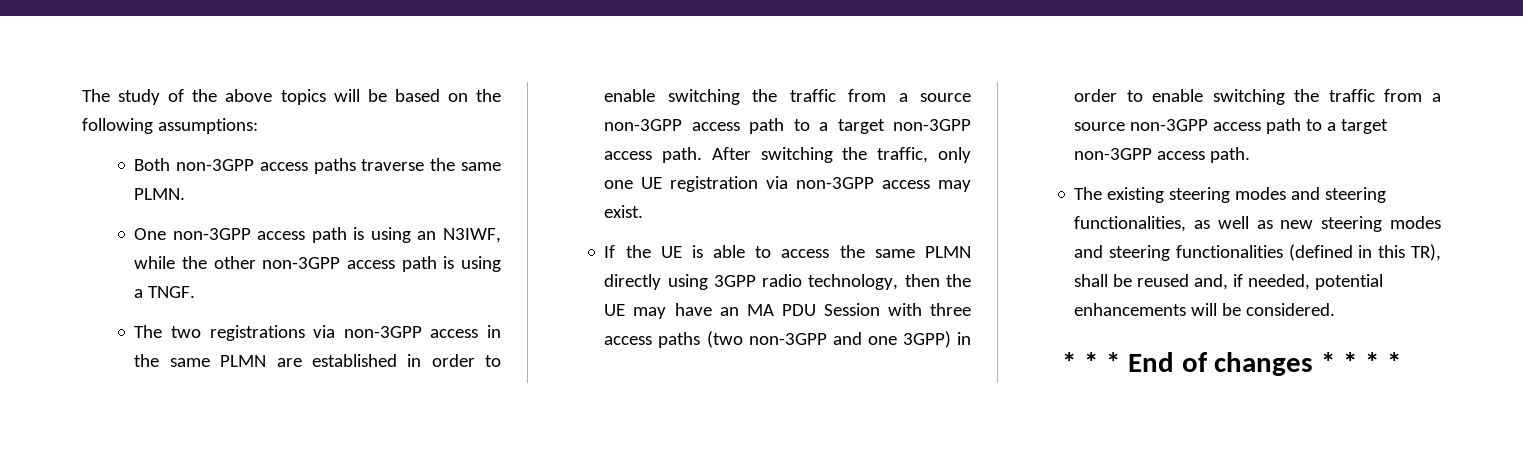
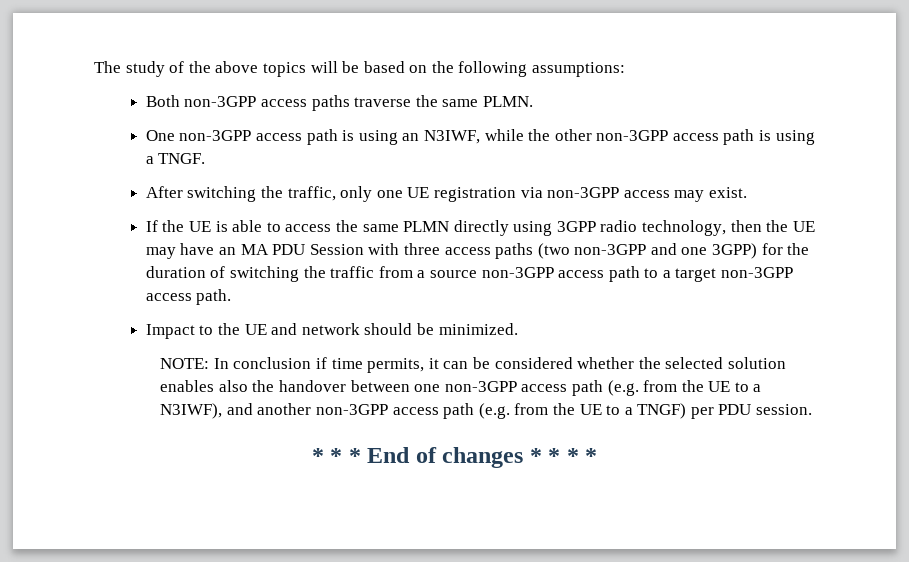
[134,325,501,341] [134,354,501,367] [604,89,971,105] [604,118,971,134] [604,147,703,163] The two registrations via non-3GPP access in the same PLMN are established in order to enable switching the traffic from a source non-3GPP access path to a target non-3GPP access path. -> (206, 158) none
[957,332,971,345] [1074,89,1204,102] in order to enable -> [761,243,810,255] [145,266,226,278] for the duration of
[1074,187,1387,203] [1074,216,1441,232] [1074,244,1441,261] [1074,274,1384,290] [1074,303,1336,316] The existing steering modes and steering functionalities, as well as new steering modes and steering functionalities (defined in this TR), shall be reused and, if needed, potential enhancements will be considered. -> [145,323,518,339] [160,357,786,373] [160,380,762,396] [160,403,813,419] Impact to the UE and network should be minimized. // NOTE: In conclusion if time permits, it can be considered whether the selected solution enables also the handover between one non-3GPP access path (e.g. from the UE to a N3IWF), and another non-3GPP access path (e.g. from the UE to a TNGF) per PDU session.

